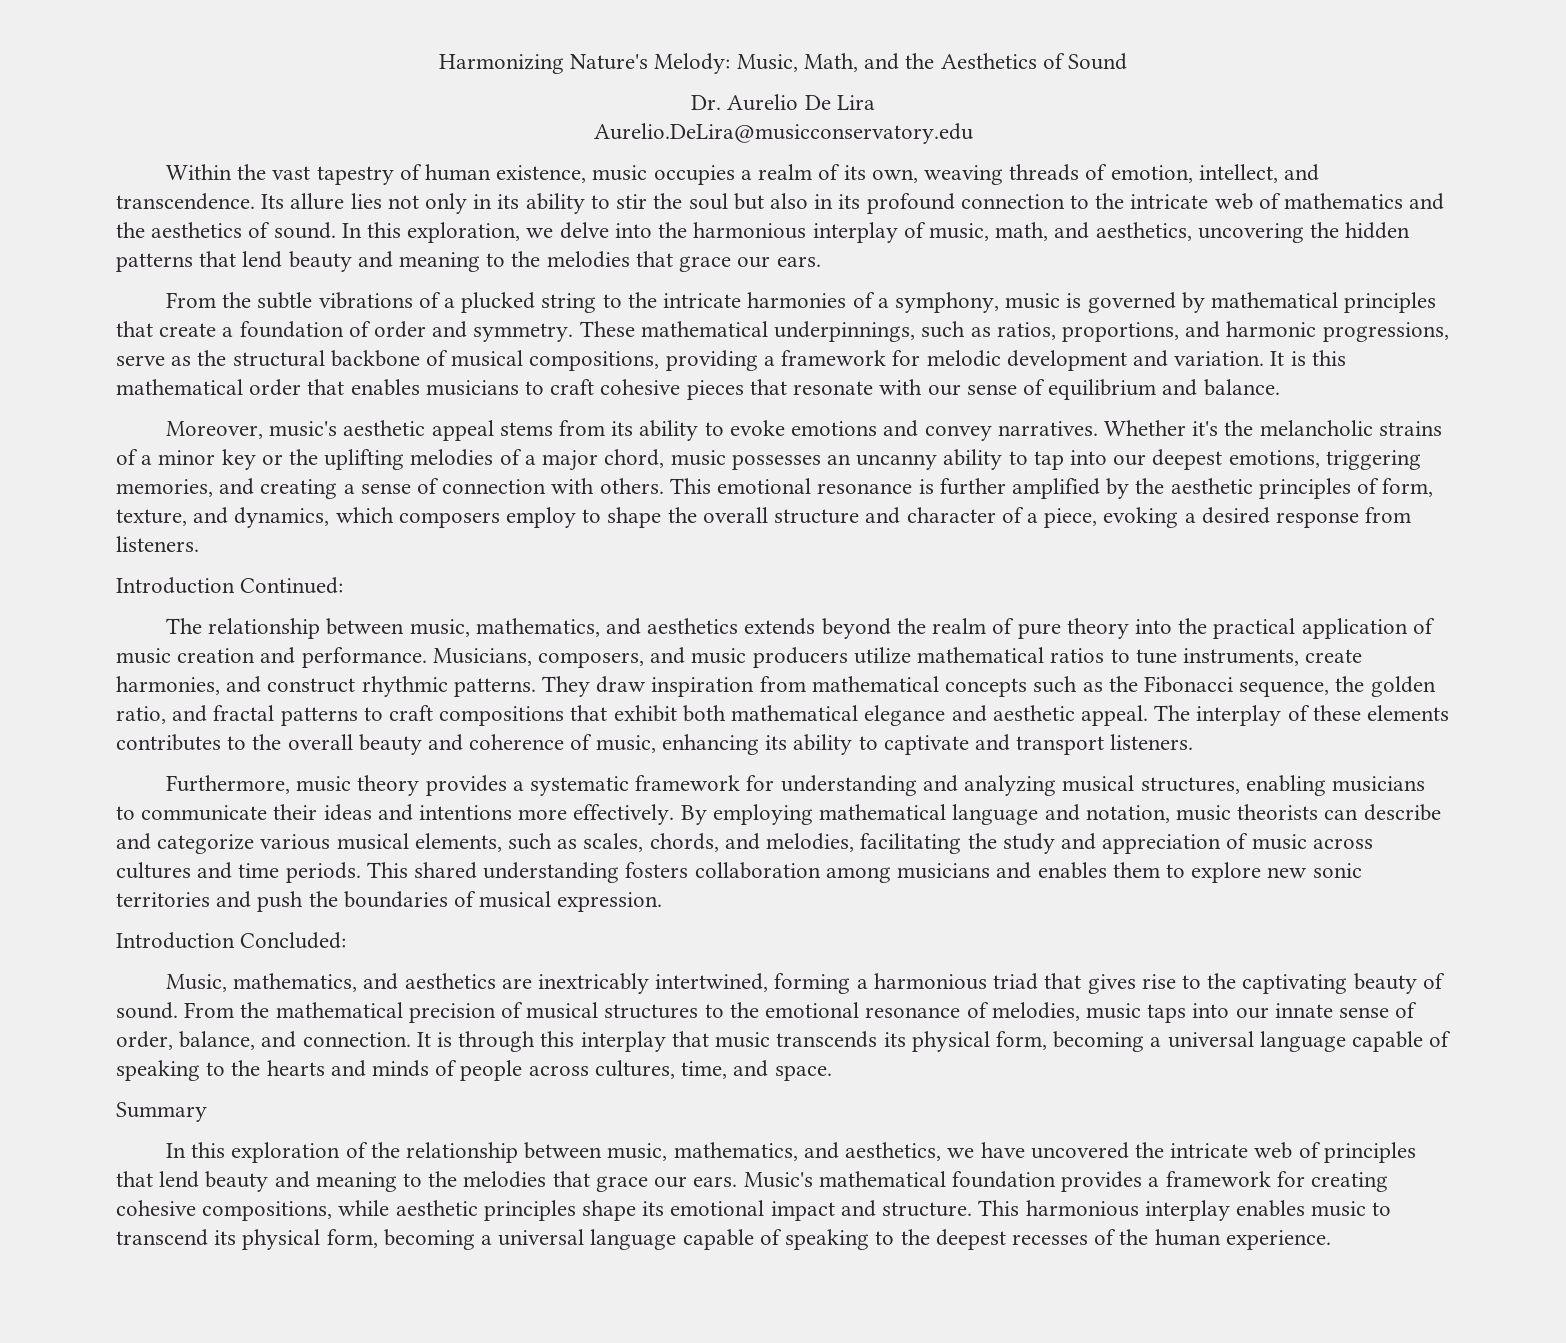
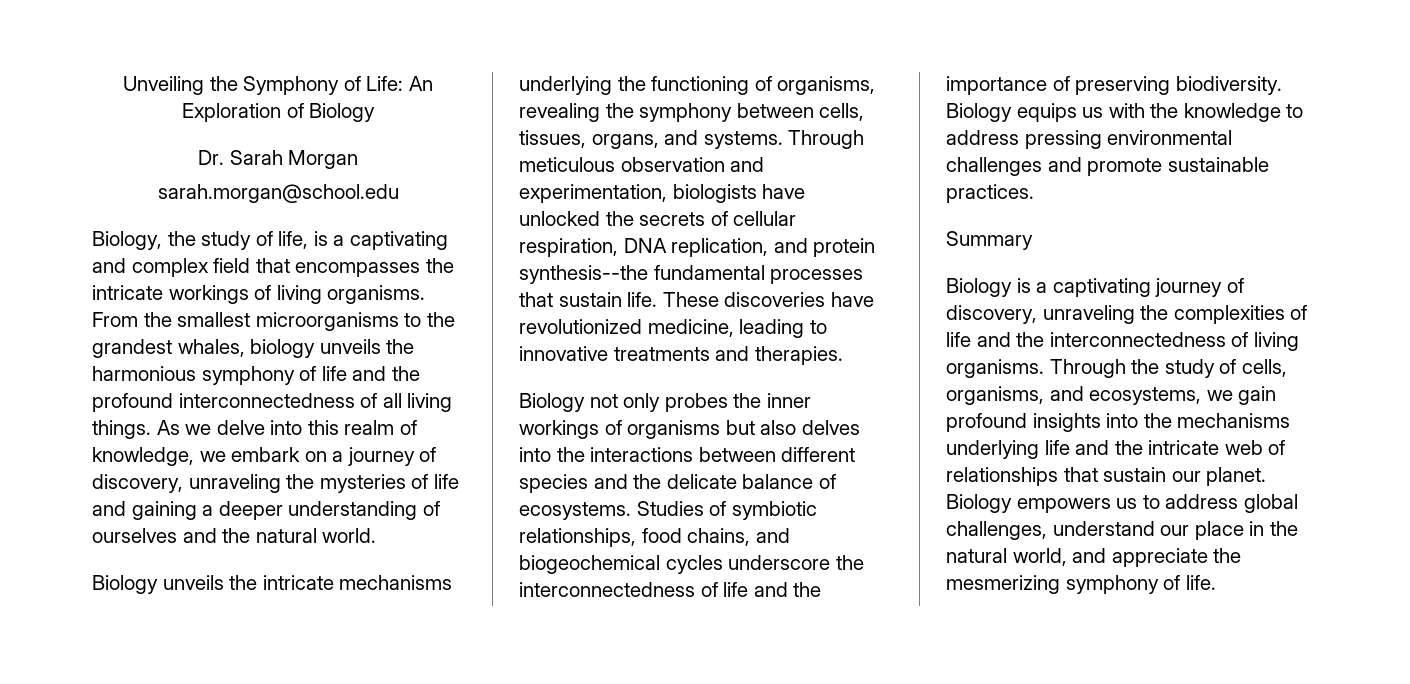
[439,53,1127,74] [691,94,875,111] [593,123,973,144] [165,164,1319,185] [116,193,1445,214] [116,222,1411,243] [116,251,821,272] [165,292,1437,313] [116,321,1449,342] [116,350,1346,371] [116,379,1280,400] [165,420,1442,441] [116,449,1421,471] [116,478,1434,499] [116,507,1412,528] [116,536,199,552] [116,577,344,594] [165,618,1435,639] [116,647,1363,668] [116,676,1436,697] [116,705,1449,726] [116,734,1194,755] [165,775,1425,796] [116,804,1441,825] [116,833,1373,854] [116,862,1362,883] [116,891,663,912] [116,932,347,949] [165,973,1445,994] [116,1002,1418,1023] [116,1031,1452,1052] [116,1060,832,1081] [116,1102,207,1122] [165,1142,1416,1163] [116,1171,1388,1192] [116,1200,1392,1221] [116,1229,1331,1250] Harmonizing Nature's Melody: Music, Math, and the Aesthetics of Sound // Dr. Aurelio De Lira // Aurelio.DeLira@musicconservatory.edu // Within the vast tapestry of human existence, music occupies a realm of its own, weaving threads of emotion, intellect, and transcendence. Its allure lies not only in its ability to stir the soul but also in its profound connection to the intricate web of mathematics and the aesthetics of sound. In this exploration, we delve into the harmonious interplay of music, math, and aesthetics, uncovering the hidden patterns that lend beauty and meaning to the melodies that grace our ears. // From the subtle vibrations of a plucked string to the intricate harmonies of a symphony, music is governed by mathematical principles that create a foundation of order and symmetry. These mathematical underpinnings, such as ratios, proportions, and harmonic progressions, serve as the structural backbone of musical compositions, providing a framework for melodic development and variation. It is this mathematical order that enables musicians to craft cohesive pieces that resonate with our sense of equilibrium and balance. // Moreover, music's aesthetic appeal stems from its ability to evoke emotions and convey narratives. Whether it's the melancholic strains of a minor key or the uplifting melodies of a major chord, music possesses an uncanny ability to tap into our deepest emotions, triggering memories, and creating a sense of connection with others. This emotional resonance is further amplified by the aesthetic principles of form, texture, and dynamics, which composers employ to shape the overall structure and character of a piece, evoking a desired response from listeners. // Introduction Continued: // The relationship between music, mathematics, and aesthetics extends beyond the realm of pure theory into the practical application of music creation and performance. Musicians, composers, and music producers utilize mathematical ratios to tune instruments, create harmonies, and construct rhythmic patterns. They draw inspiration from mathematical concepts such as the Fibonacci sequence, the golden ratio, and fractal patterns to craft compositions that exhibit both mathematical elegance and aesthetic appeal. The interplay of these elements contributes to the overall beauty and coherence of music, enhancing its ability to captivate and transport listeners. // Furthermore, music theory provides a systematic framework for understanding and analyzing musical structures, enabling musicians to communicate their ideas and intentions more effectively. By employing mathematical language and notation, music theorists can describe and categorize various musical elements, such as scales, chords, and melodies, facilitating the study and appreciation of music across cultures and time periods. This shared understanding fosters collaboration among musicians and enables them to explore new sonic territories and push the boundaries of musical expression. // Introduction Concluded: // Music, mathematics, and aesthetics are inextricably intertwined, forming a harmonious triad that gives rise to the captivating beauty of sound. From the mathematical precision of musical structures to the emotional resonance of melodies, music taps into our innate sense of order, balance, and connection. It is through this interplay that music transcends its physical form, becoming a universal language capable of speaking to the hearts and minds of people across cultures, time, and space. // Summary // In this exploration of the relationship between music, mathematics, and aesthetics, we have uncovered the intricate web of principles that lend beauty and meaning to the melodies that grace our ears. Music's mathematical foundation provides a framework for creating cohesive compositions, while aesthetic principles shape its emotional impact and structure. This harmonious interplay enables music to transcend its physical form, becoming a universal language capable of speaking to the deepest recesses of the human experience. -> [123,76,433,95] [181,103,376,122] [197,150,359,169] [157,184,399,203] [92,231,448,250] [92,258,454,277] [92,285,426,304] [92,312,455,331] [92,339,415,358] [92,366,420,385] [92,393,453,412] [92,420,417,439] [92,447,437,466] [92,474,459,493] [92,501,440,520] [92,528,377,543] [92,575,453,594] [519,76,876,95] [519,103,865,122] [519,130,865,149] [519,157,765,172] [519,184,806,203] [519,211,797,226] [519,238,876,257] [519,265,864,284] [519,292,874,307] [519,319,827,338] [519,346,843,365] [519,393,811,412] [519,420,860,439] [519,447,856,462] [519,474,836,493] [519,501,817,520] [519,528,790,547] [519,555,864,574] [519,582,822,597] [946,76,1282,95] [946,103,1304,122] [946,130,1233,149] [946,157,1269,176] [946,184,1034,203] [946,231,1033,250] [946,278,1244,297] [946,305,1308,324] [946,332,1299,351] [946,359,1287,378] [946,386,1277,405] [946,413,1291,432] [946,440,1286,459] [946,467,1267,486] [946,494,1298,513] [946,521,1298,540] [946,548,1242,567] [946,575,1216,594] Unveiling the Symphony of Life: An Exploration of Biology // Dr. Sarah Morgan // sarah.morgan@school.edu // Biology, the study of life, is a captivating and complex field that encompasses the intricate workings of living organisms. From the smallest microorganisms to the grandest whales, biology unveils the harmonious symphony of life and the profound interconnectedness of all living things. As we delve into this realm of knowledge, we embark on a journey of discovery, unraveling the mysteries of life and gaining a deeper understanding of ourselves and the natural world. // Biology unveils the intricate mechanisms underlying the functioning of organisms, revealing the symphony between cells, tissues, organs, and systems. Through meticulous observation and experimentation, biologists have unlocked the secrets of cellular respiration, DNA replication, and protein synthesis--the fundamental processes that sustain life. These discoveries have revolutionized medicine, leading to innovative treatments and therapies. // Biology not only probes the inner workings of organisms but also delves into the interactions between different species and the delicate balance of ecosystems. Studies of symbiotic relationships, food chains, and biogeochemical cycles underscore the interconnectedness of life and the importance of preserving biodiversity. Biology equips us with the knowledge to address pressing environmental challenges and promote sustainable practices. // Summary // Biology is a captivating journey of discovery, unraveling the complexities of life and the interconnectedness of living organisms. Through the study of cells, organisms, and ecosystems, we gain profound insights into the mechanisms underlying life and the intricate web of relationships that sustain our planet. Biology empowers us to address global challenges, understand our place in the natural world, and appreciate the mesmerizing symphony of life.

